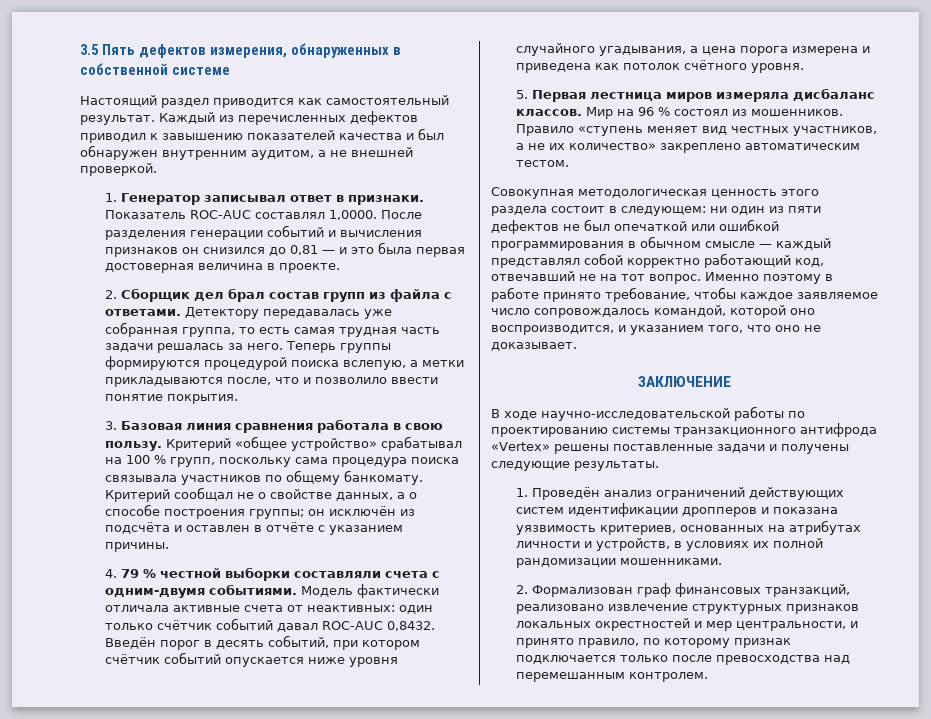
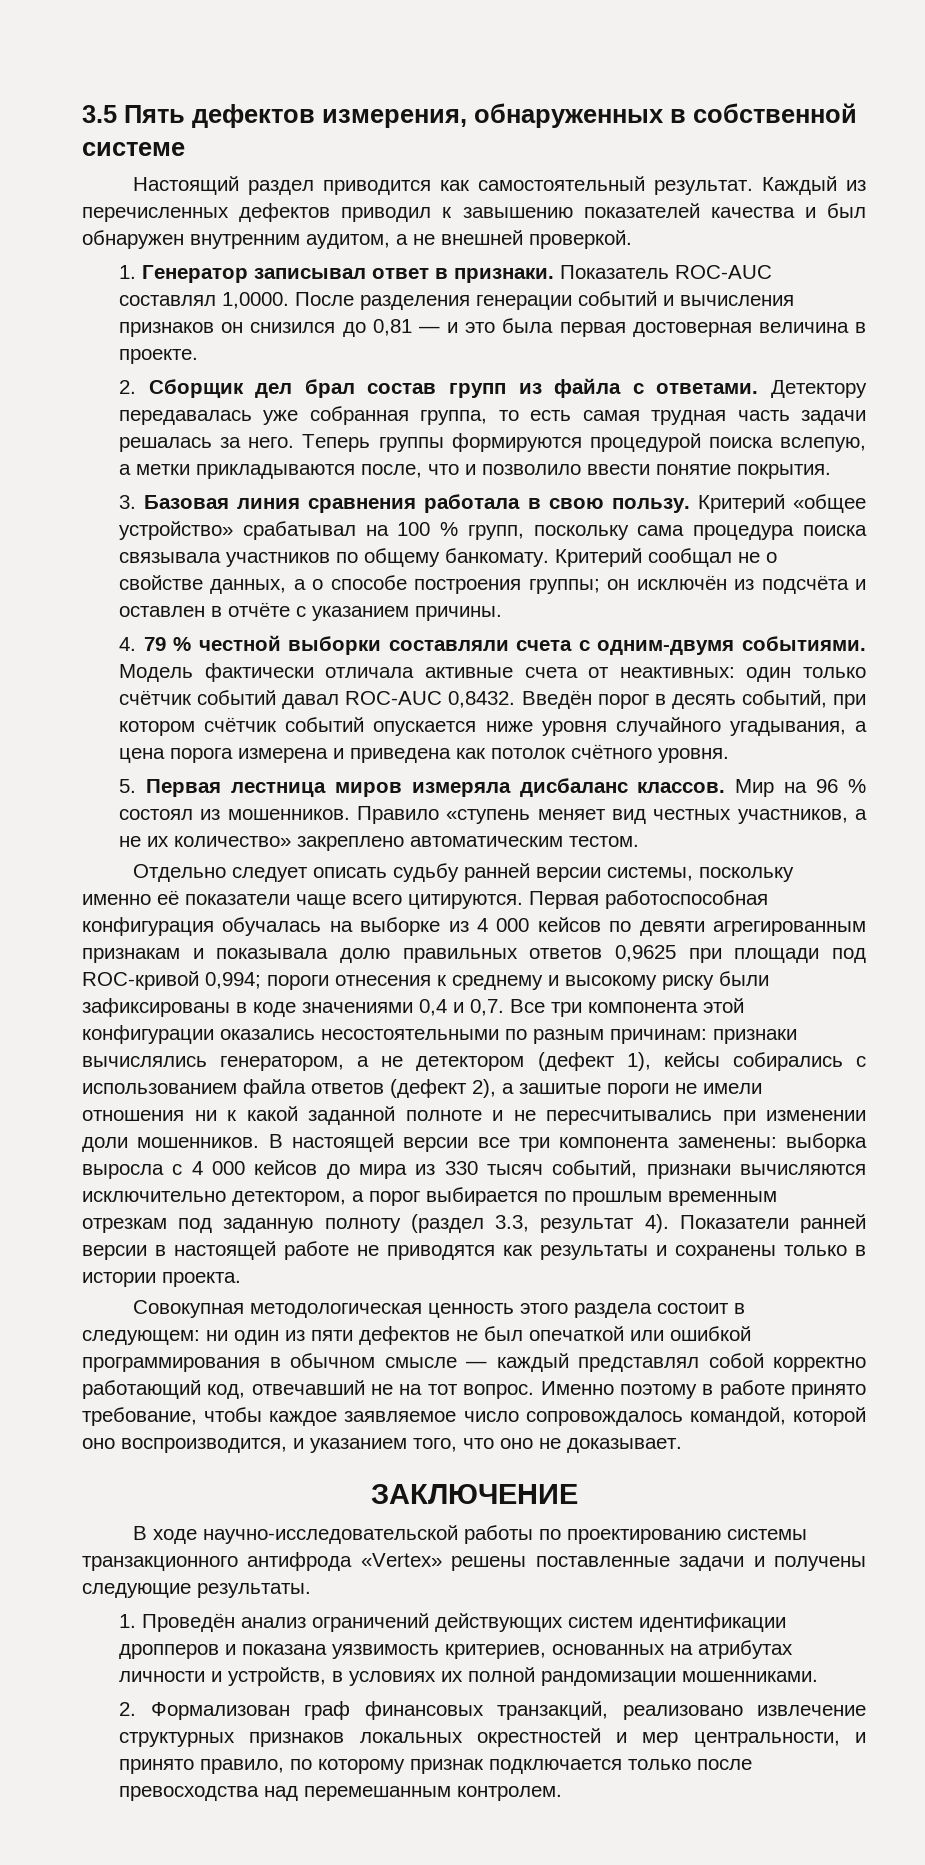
(570, 163) none -> [133,863,795,882] [82,890,768,909] [82,917,866,936] [82,945,866,963] [82,971,769,990] [82,998,744,1017] [82,1025,797,1044] [82,1052,866,1071] [82,1079,762,1098] [82,1106,866,1125] [82,1133,867,1152] [82,1160,866,1179] [82,1187,777,1206] [82,1214,866,1233] [82,1241,866,1260] [82,1272,241,1287] // Отдельно следует описать судьбу ранней версии системы, поскольку именно её показатели чаще всего цитируются. Первая работоспособная конфигурация обучалась на выборке из 4 000 кейсов по девяти агрегированным признакам и показывала долю правильных ответов 0,9625 при площади под ROC-кривой 0,994; пороги отнесения к среднему и высокому риску были зафиксированы в коде значениями 0,4 и 0,7. Все три компонента этой конфигурации оказались несостоятельными по разным причинам: признаки вычислялись генератором, а не детектором (дефект 1), кейсы собирались с использованием файла ответов (дефект 2), а зашитые пороги не имели отношения ни к какой заданной полноте и не пересчитывались при изменении доли мошенников. В настоящей версии все три компонента заменены: выборка выросла с 4 000 кейсов до мира из 330 тысяч событий, признаки вычисляются исключительно детектором, а порог выбирается по прошлым временным отрезкам под заданную полноту (раздел 3.3, результат 4). Показатели ранней версии в настоящей работе не приводятся как результаты и сохранены только в истории проекта.

